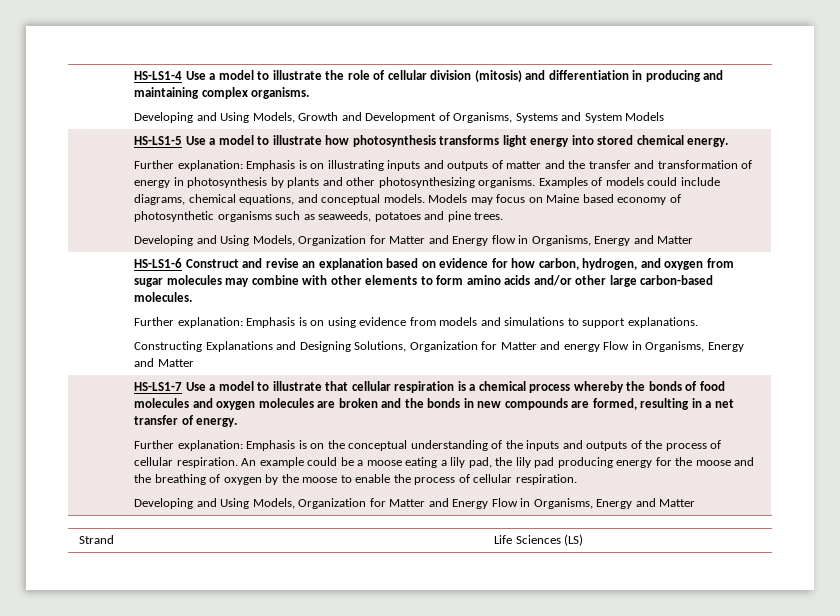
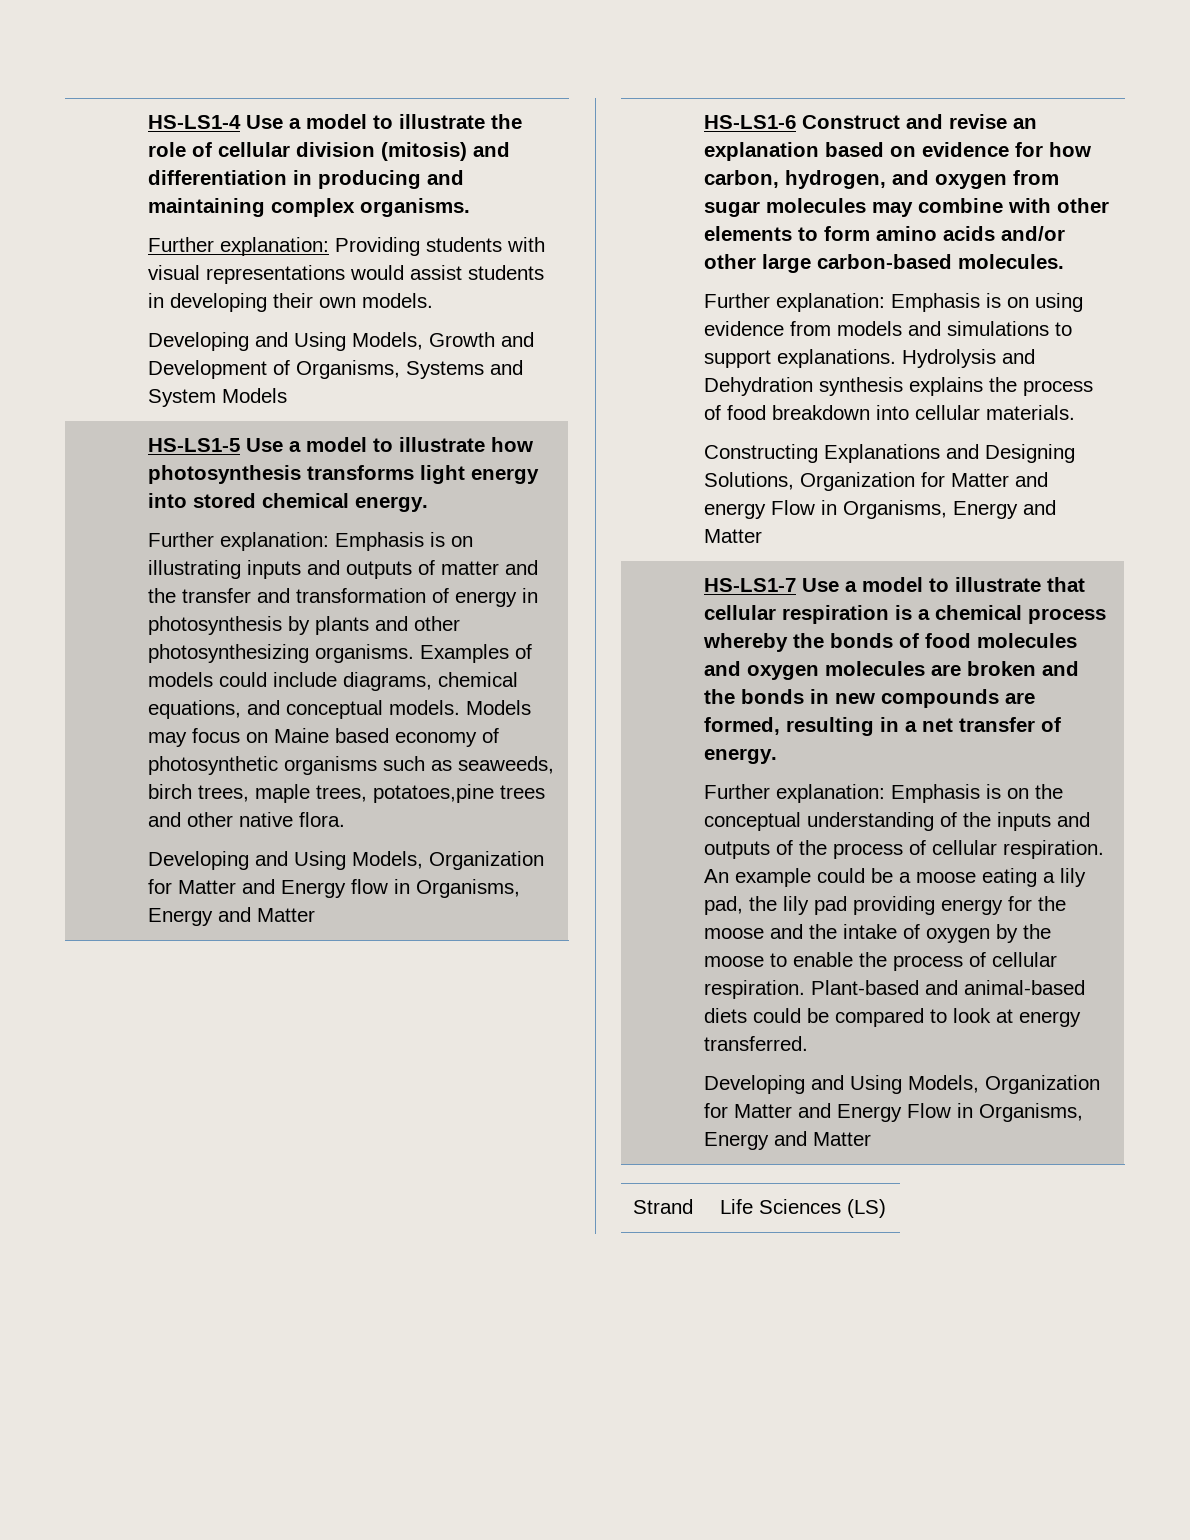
(310, 93) none -> [147,237,545,256] [147,265,544,284] [147,293,433,312] // Further explanation: Providing students with visual representations would assist students in developing their own models.
[374,211,504,222] potatoes and pine trees. -> [147,784,545,803] [147,812,345,827] birch trees, maple trees, potatoes,pine trees and other native flora.
(698, 322) none -> [901,349,1035,368] [703,377,1093,396] [703,405,1075,420] Hydrolysis and Dehydration synthesis explains the process of food breakdown into cellular materials.
[557,457,613,468] producing -> [852,896,935,915] providing
[154,474,206,485] breathing -> [842,924,897,939] intake
(577, 479) none -> [810,980,1085,995] [703,1008,1081,1027] [703,1036,808,1051] Plant-based and animal-based diets could be compared to look at energy transferred.

